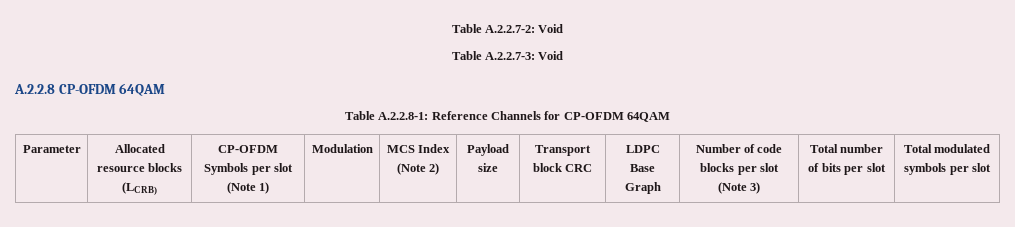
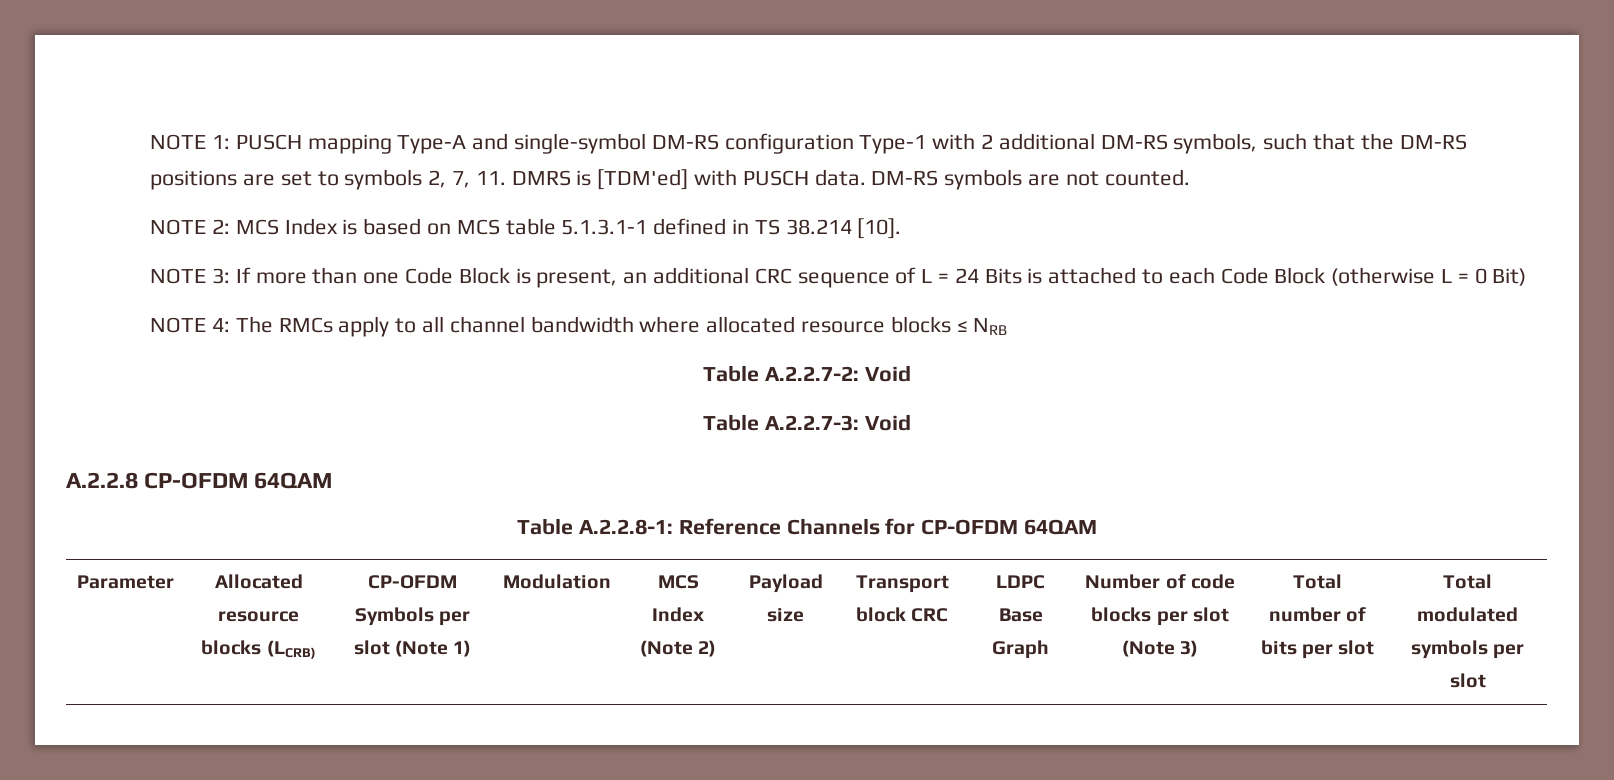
(451, 28) none -> [150,133,1467,154] [150,169,1190,190] [150,218,902,239] [150,267,1527,288] [150,316,1008,337] NOTE 1: PUSCH mapping Type-A and single-symbol DM-RS configuration Type-1 with 2 additional DM-RS symbols, such that the DM-RS positions are set to symbols 2, 7, 11. DMRS is [TDM'ed] with PUSCH data. DM-RS symbols are not counted. // NOTE 2: MCS Index is based on MCS table 5.1.3.1-1 defined in TS 38.214 [10]. // NOTE 3: If more than one Code Block is present, an additional CRC sequence of L = 24 Bits is attached to each Code Block (otherwise L = 0 Bit) // NOTE 4: The RMCs apply to all channel bandwidth where allocated resource blocks ≤ NRB //

